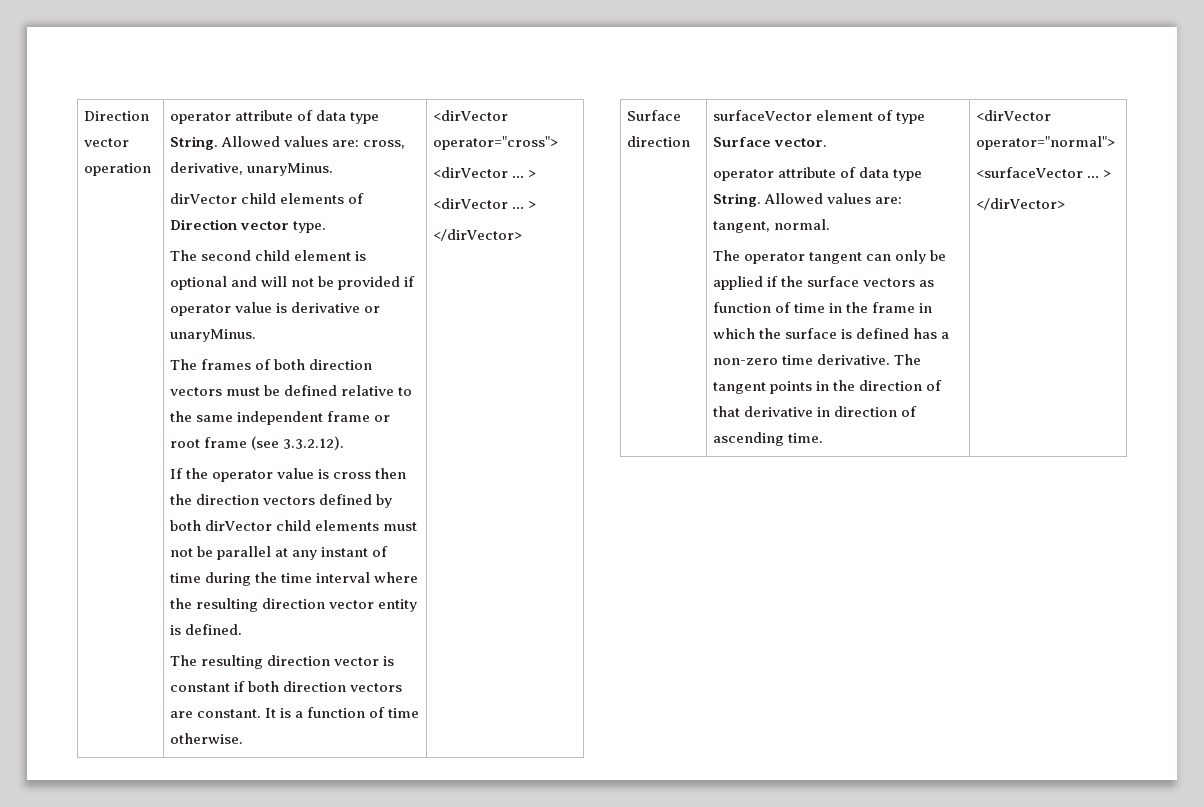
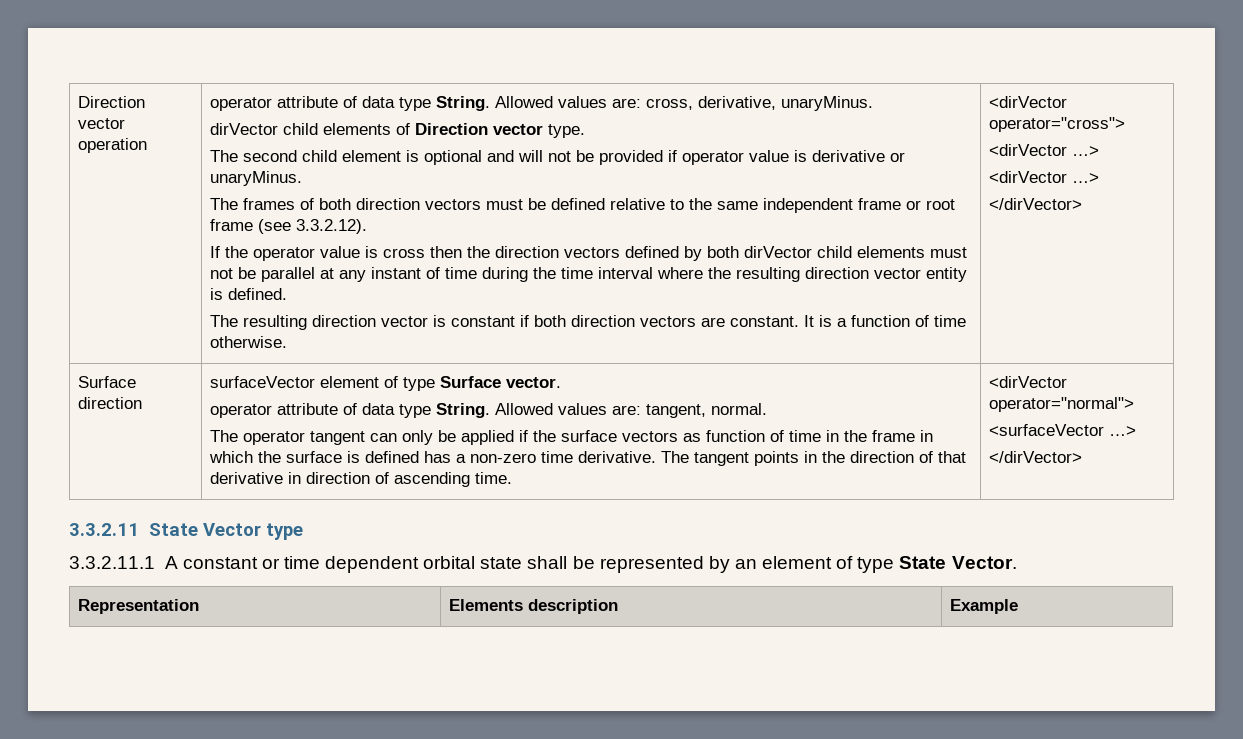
[512,170,537,178] [433,198,537,209] … > // <dirVector … > -> [1072,146,1100,156] [989,171,1100,183] …> // <dirVector …>
[1087,170,1112,178] [976,198,1066,210] … > // </dirVector> -> [1109,426,1137,436] [989,451,1083,463] [69,523,303,540] [69,556,1017,573] [78,599,200,614] [449,599,619,614] [950,599,1019,614] …> // </dirVector> // 3.3.2.11 State Vector type // 3.3.2.11.1 A constant or time dependent orbital state shall be represented by an element of type State Vector. // Representation | Elements description | Example

